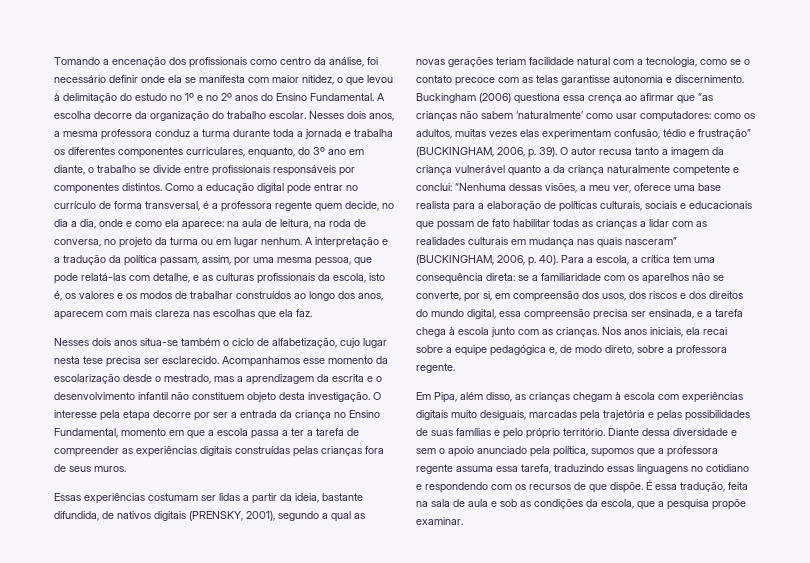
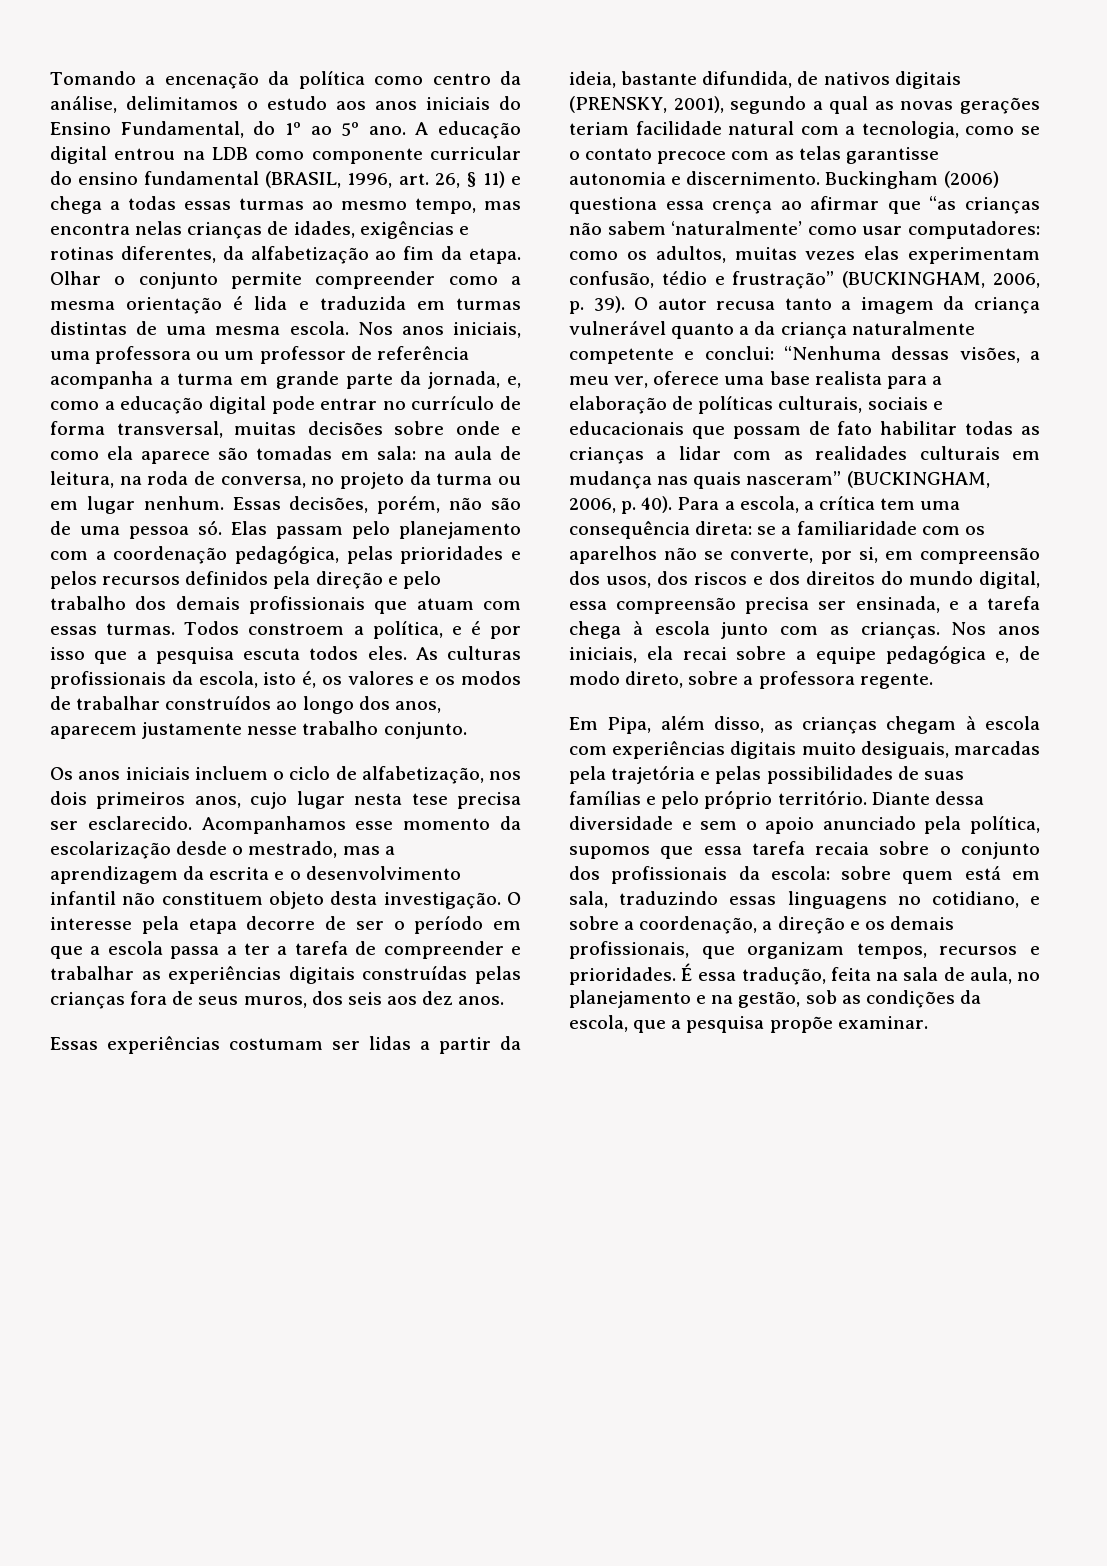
[169,57,247,68] dos profissionais -> [268,71,365,89] da política
[367,57,378,65] [54,75,393,86] [54,92,385,103] [54,110,394,121] [54,129,393,140] [54,147,364,158] [54,165,355,176] [54,183,194,194] foi necessário definir onde ela se manifesta com maior nitidez, o que levou à delimitação do estudo no 1º e no 2º anos do Ensino Fundamental. A escolha decorre da organização do trabalho escolar. Nesses dois anos, a mesma professora conduz a turma durante toda a jornada e trabalha os diferentes componentes curriculares, enquanto, do 3º ano em diante, o trabalho se divide entre profissionais responsáveis por componentes distintos. Como -> [126,96,521,110] [50,121,521,139] [50,146,521,164] [50,171,521,188] [50,196,521,214] [50,221,469,239] [50,246,521,264] [50,271,521,289] [50,296,521,314] [50,321,521,338] [50,346,469,364] [50,371,521,389] [50,401,99,410] delimitamos o estudo aos anos iniciais do Ensino Fundamental, do 1º ao 5º ano. A educação digital entrou na LDB como componente curricular do ensino fundamental (BRASIL, 1996, art. 26, § 11) e chega a todas essas turmas ao mesmo tempo, mas encontra nelas crianças de idades, exigências e rotinas diferentes, da alfabetização ao fim da etapa. Olhar o conjunto permite compreender como a mesma orientação é lida e traduzida em turmas distintas de uma mesma escola. Nos anos iniciais, uma professora ou um professor de referência acompanha a turma em grande parte da jornada, e, como
[203,201,394,212] [54,219,224,230] é a professora regente quem decide, no dia a dia, onde e como ela aparece: -> [234,421,521,435] [50,446,416,464] muitas decisões sobre onde e como ela aparece são tomadas em sala:
[305,236,388,248] [54,254,372,266] [54,273,213,284] A interpretação e a tradução da política passam, assim, por uma mesma pessoa, que pode relatá-las com detalhe, e as -> [232,496,522,514] [50,520,521,539] [50,545,521,564] [50,571,441,589] [50,596,521,614] [50,621,521,639] [50,646,438,664] Essas decisões, porém, não são de uma pessoa só. Elas passam pelo planejamento com a coordenação pedagógica, pelas prioridades e pelos recursos definidos pela direção e pelo trabalho dos demais profissionais que atuam com essas turmas. Todos constroem a política, e é por isso que a pesquisa escuta todos eles. As
[106,309,312,320] [54,337,337,348] com mais clareza nas escolhas que ela faz. // Nesses dois anos situa-se também o ciclo de alfabetização, -> [142,721,467,739] [50,766,521,784] [50,791,241,809] justamente nesse trabalho conjunto. // Os anos iniciais incluem o ciclo de alfabetização, nos dois primeiros anos,
[194,410,380,421] [54,428,166,438] por ser a entrada da criança no Ensino Fundamental, momento -> [325,916,484,934] de ser o período
(119, 451) none -> [510,946,521,955] [50,966,134,980] e trabalhar
[94,466,126,472] muros. -> [243,991,505,1008] muros, dos seis aos dez anos.
[658,446,718,457] [416,464,749,474] [416,481,643,493] a professora regente assuma essa tarefa, traduzindo essas linguagens no cotidiano e respondendo com os recursos de que dispõe. -> [703,841,1040,859] [569,866,1040,884] [569,891,1040,909] [569,916,954,934] [569,941,1040,959] [569,967,676,985] essa tarefa recaia sobre o conjunto dos profissionais da escola: sobre quem está em sala, traduzindo essas linguagens no cotidiano, e sobre a coordenação, a direção e os demais profissionais, que organizam tempos, recursos e prioridades.
[468,499,497,507] aula e -> [969,967,1040,984] [569,990,801,1008] aula, no planejamento e na gestão,

